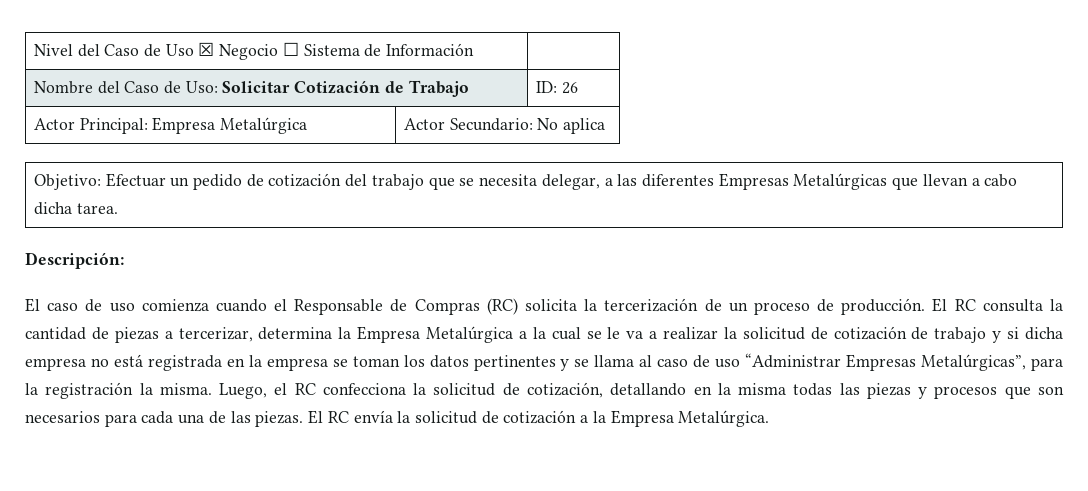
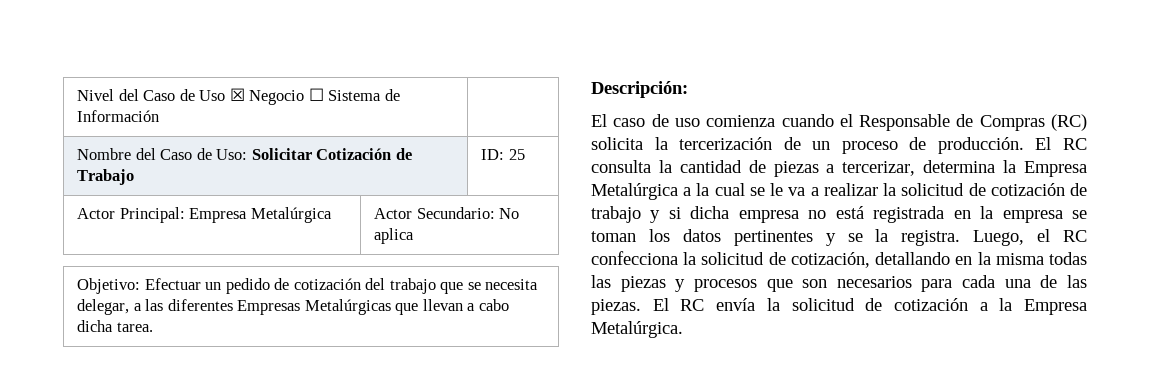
[561,82,578,94] 26 -> [508,149,525,160] 25
[594,353,1064,371] [25,382,212,399] llama al caso de uso “Administrar Empresas Metalúrgicas”, para la registración la misma. -> [875,229,961,246] la registra.

